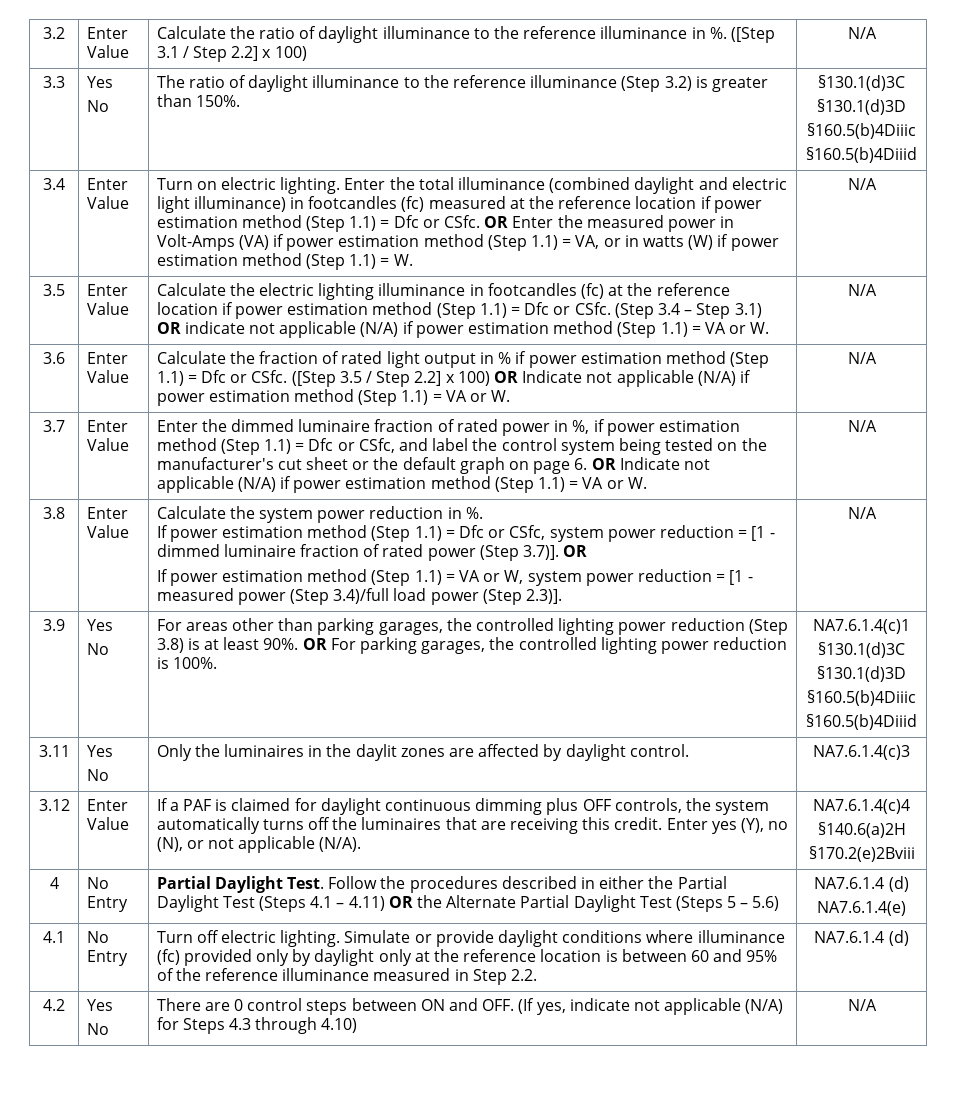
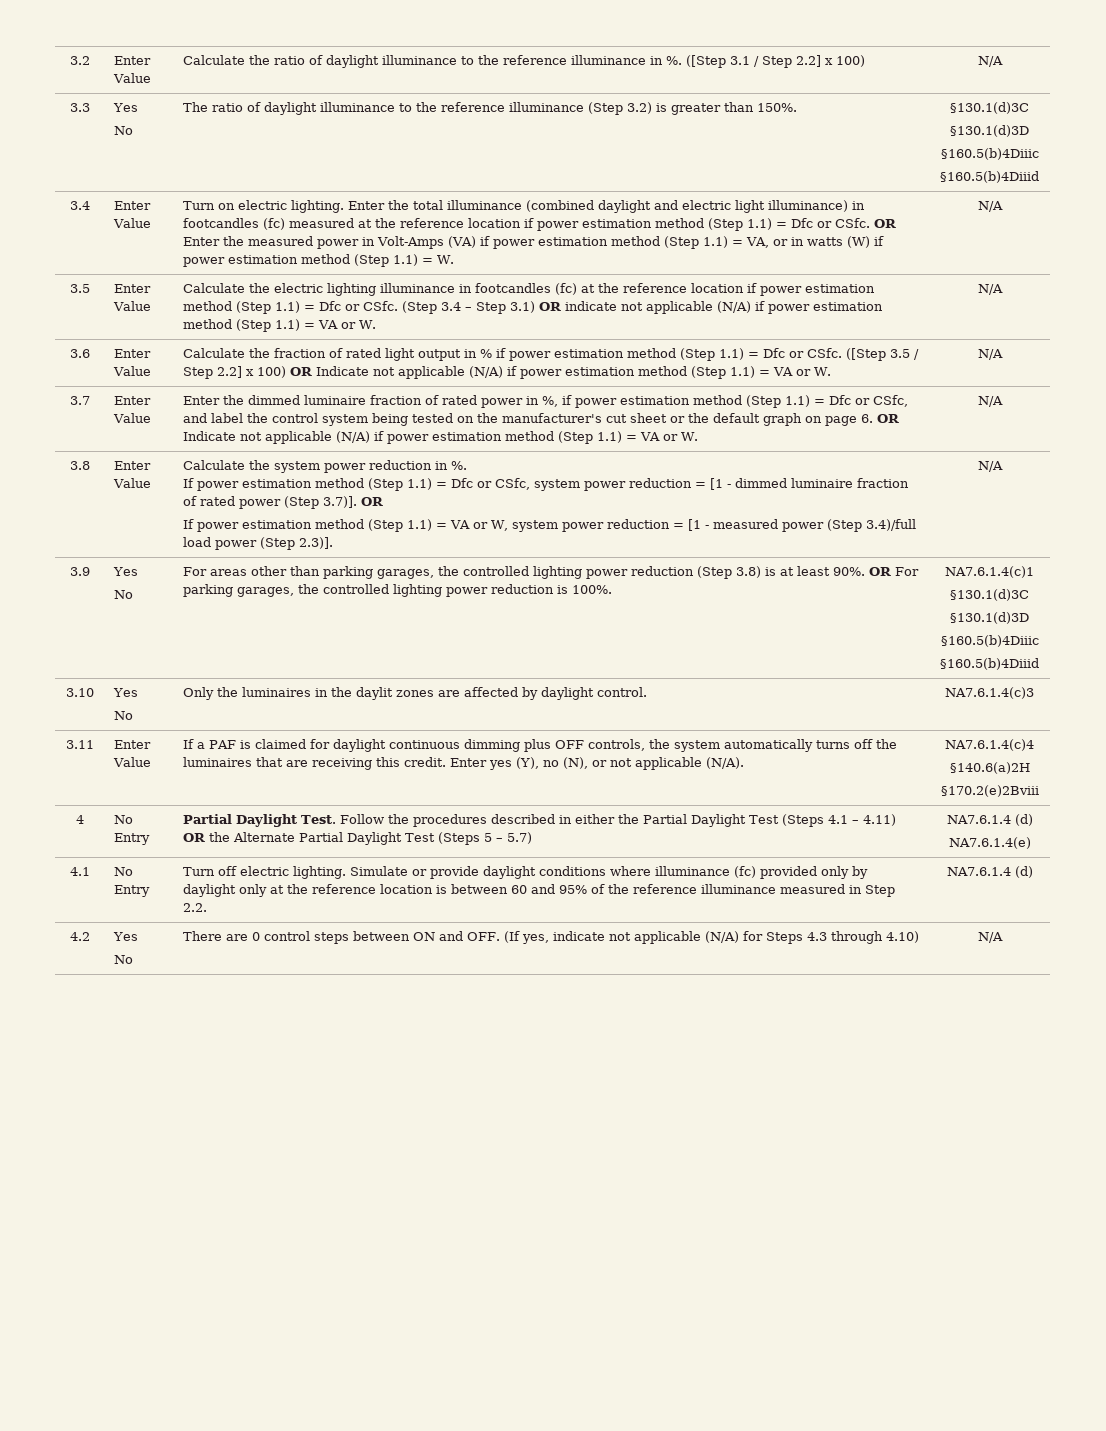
[38,745,70,757] 3.11 -> [66,688,94,697] 3.10
[38,799,70,811] 3.12 -> [66,740,94,749] 3.11
[752,896,780,911] 5.6) -> [507,832,533,844] 5.7)

